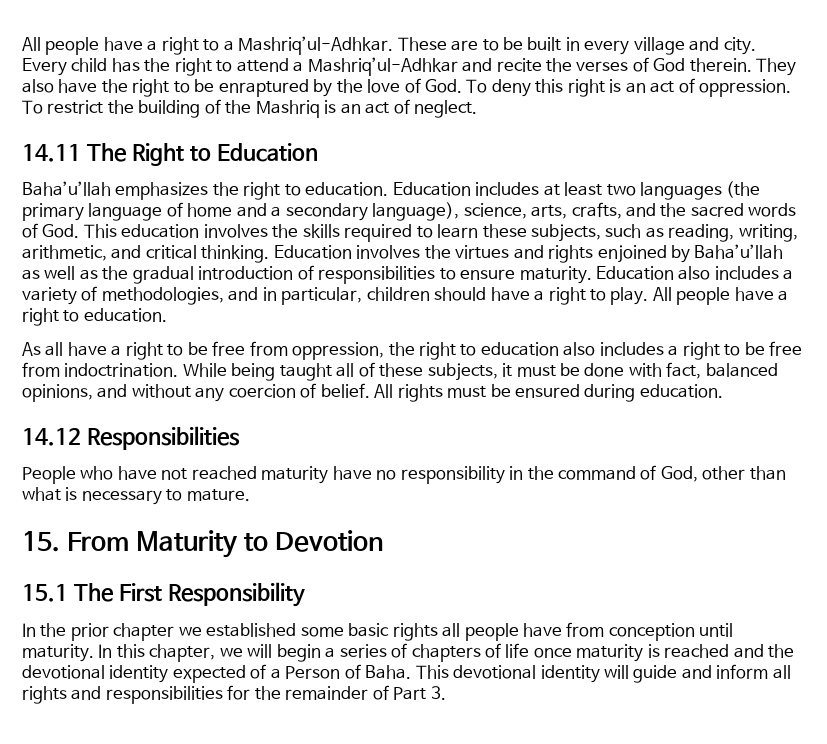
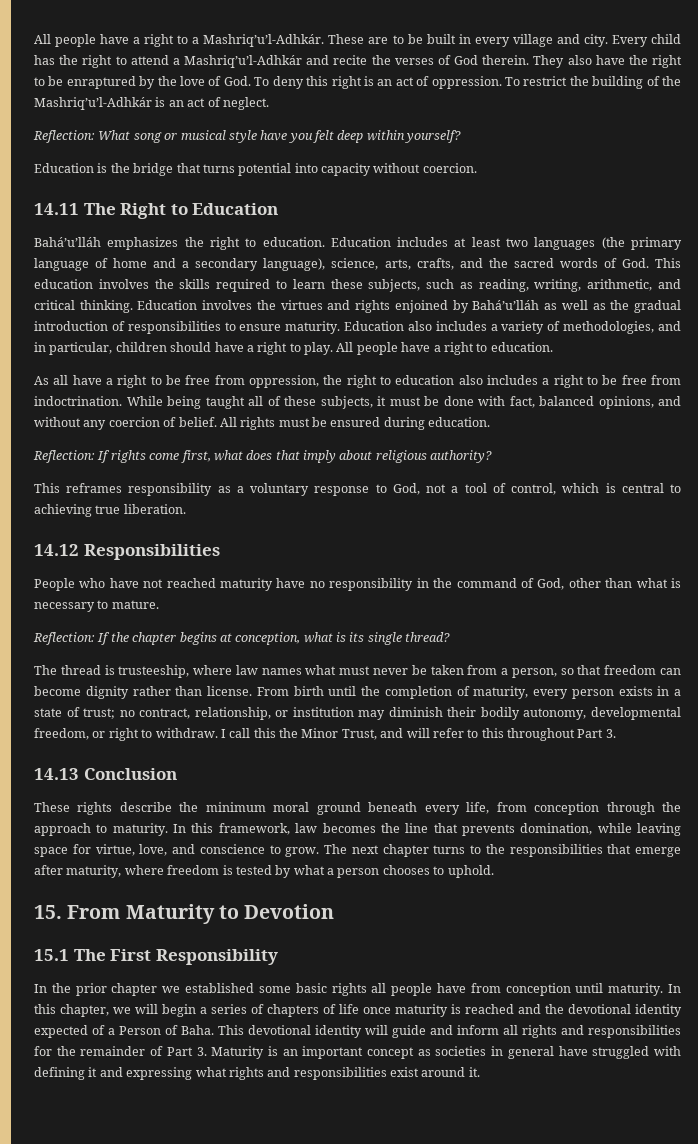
[238,36,394,55] Mashriq’ul-Adhkar. -> [203,34,325,47] Mashriq’u’l-Adhkár.
[307,57,458,76] Mashriq’ul-Adhkar -> [184,55,302,68] Mashriq’u’l-Adhkár
[255,100,320,118] Mashriq -> [34,97,152,110] Mashriq’u’l-Adhkár
(477, 109) none -> [33,130,462,143] [34,163,477,176] // Reflection: What song or musical style have you felt deep within yourself? // Education is the bridge that turns potential into capacity without coercion.
[22,181,111,196] Baha’u’llah -> [34,237,101,247] Bahá’u’lláh
[694,244,784,259] Baha’u’llah -> [472,300,540,310] Bahá’u’lláh
(723, 391) none -> [33,450,493,463] [34,483,682,496] [34,504,186,517] // Reflection: If rights come first, what does that imply about religious authority? // This reframes responsibility as a voluntary response to God, not a tool of control, which is central to achieving true liberation.
(250, 495) none -> [33,632,451,645] [34,665,682,678] [34,686,681,699] [34,707,682,720] [34,728,616,741] [34,768,177,780] [34,802,681,815] [34,823,681,836] [34,844,681,857] [34,865,494,878] // Reflection: If the chapter begins at conception, what is its single thread? // The thread is trusteeship, where law names what must never be taken from a person, so that freedom can become dignity rather than license. From birth until the completion of maturity, every person exists in a state of trust; no contract, relationship, or institution may diminish their bodily autonomy, developmental freedom, or right to withdraw. I call this the Minor Trust, and will refer to this throughout Part 3. // 14.13 Conclusion // These rights describe the minimum moral ground beneath every life, from conception through the approach to maturity. In this framework, law becomes the line that prevents domination, while leaving space for virtue, love, and conscience to grow. The next chapter turns to the responsibilities that emerge after maturity, where freedom is tested by what a person chooses to uphold.
(446, 693) none -> [211,1046,682,1059] [34,1067,480,1080] Maturity is an important concept as societies in general have struggled with defining it and expressing what rights and responsibilities exist around it.

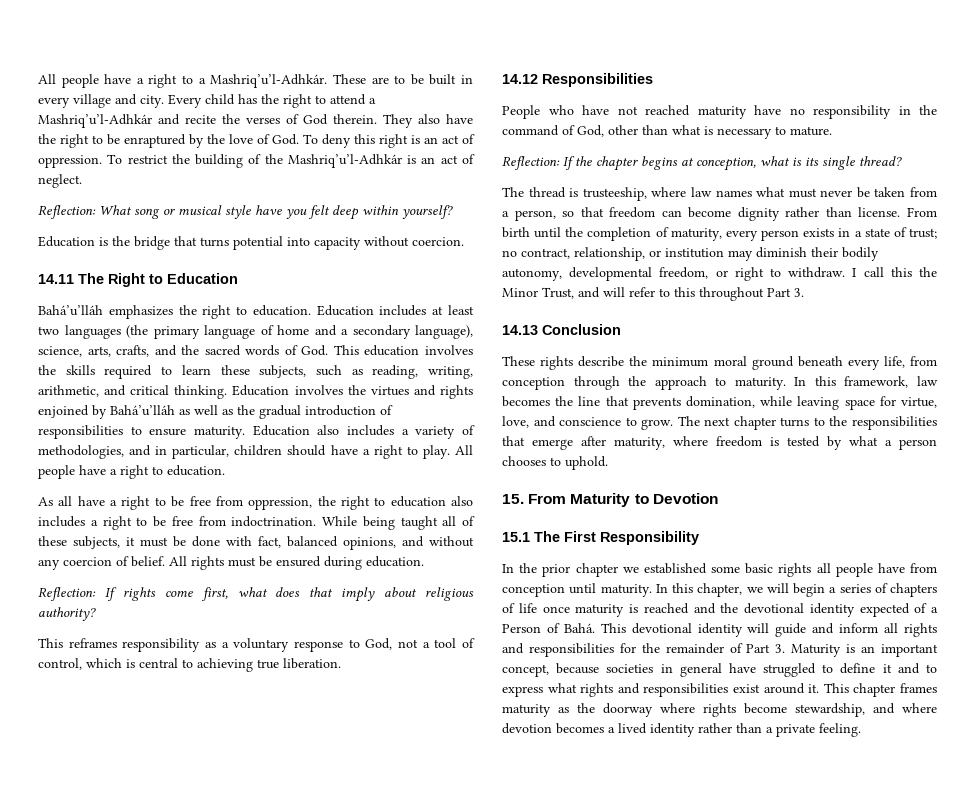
[181,1025,214,1035] Baha. -> [563,623,595,633] Bahá.
[367,1047,431,1059] concept as -> [502,663,600,677] concept, because
[654,1046,682,1056] [34,1067,193,1080] with defining it and expressing -> [822,663,937,674] [502,686,543,697] to define it and to express
(480, 1072) none -> [823,683,938,697] [502,703,937,717] [502,723,861,737] This chapter frames maturity as the doorway where rights become stewardship, and where devotion becomes a lived identity rather than a private feeling.

